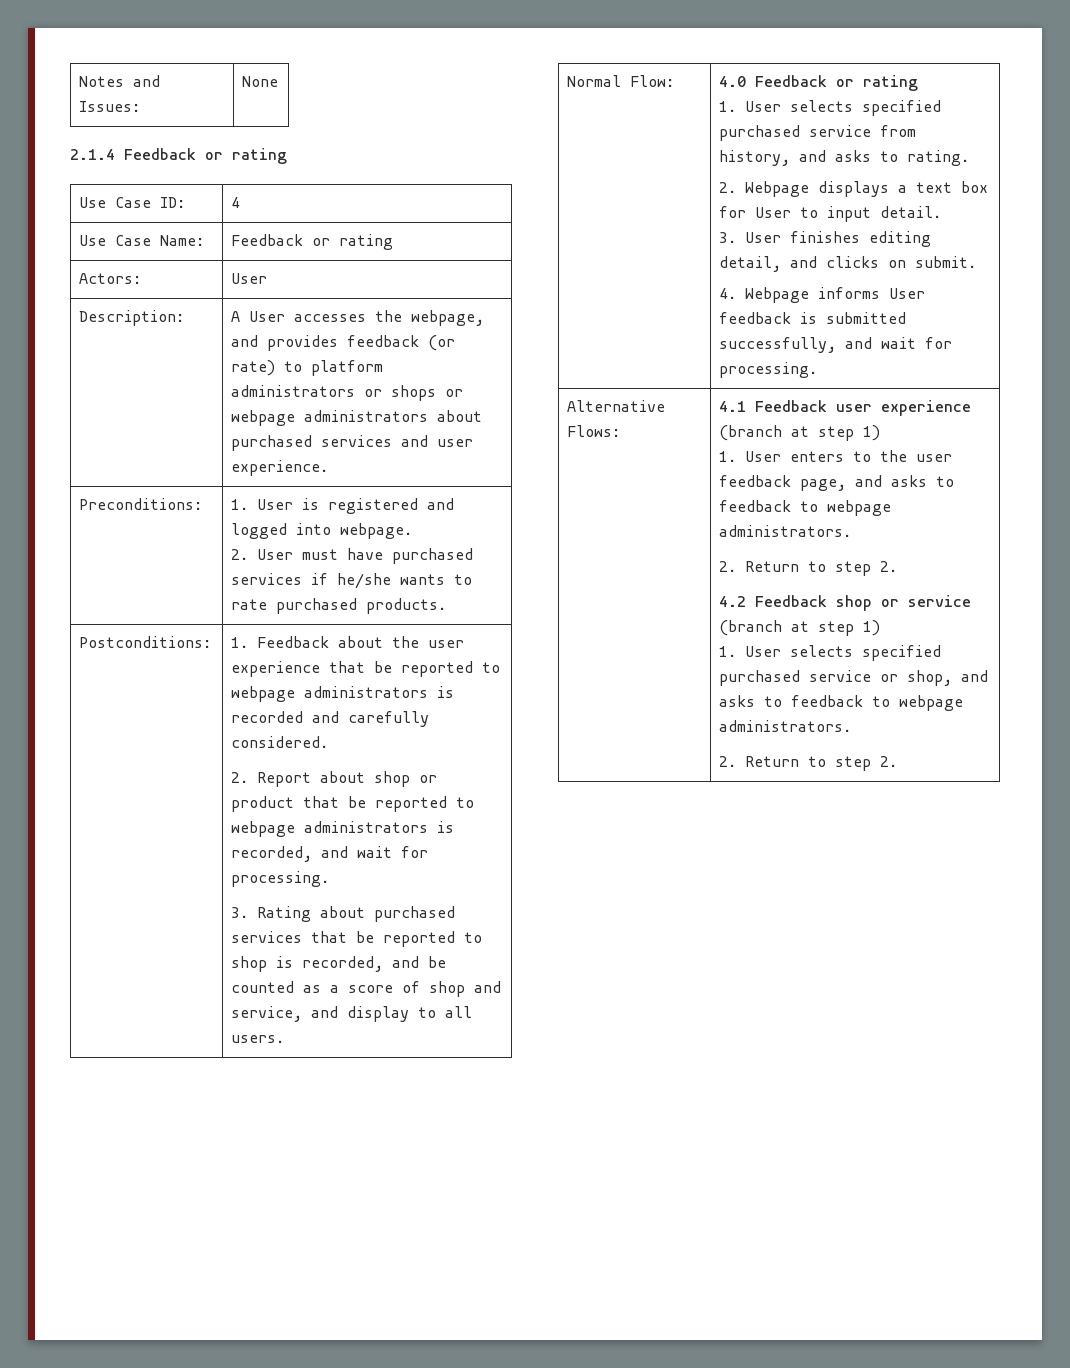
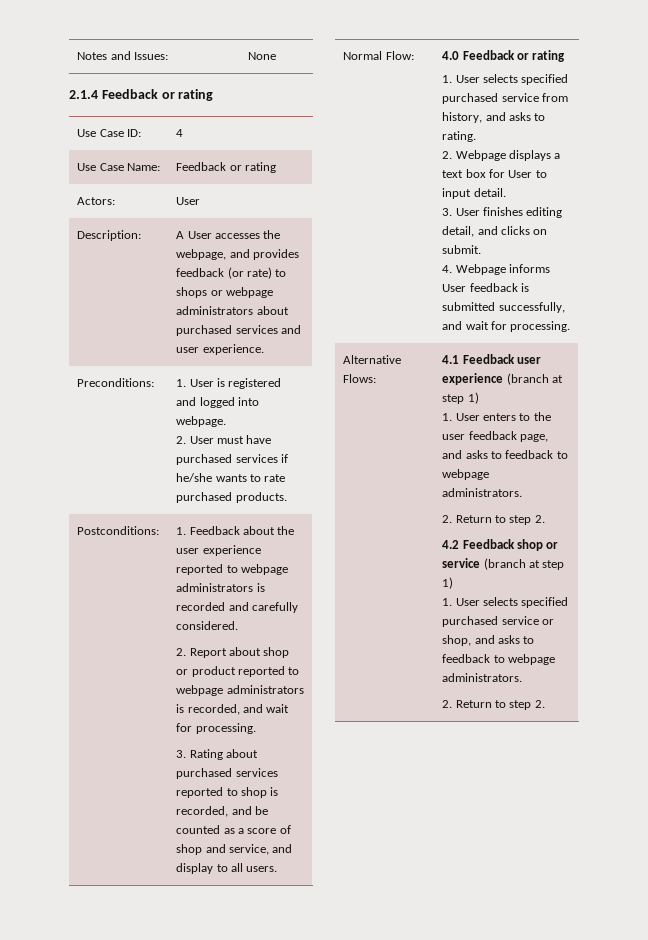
[310,360,383,376] [230,385,382,397] platform administrators or -> (287, 273) none
[328,661,392,673] that be -> (261, 550) none
[302,796,366,808] that be -> (236, 671) none
[310,931,374,943] that be -> (278, 772) none

